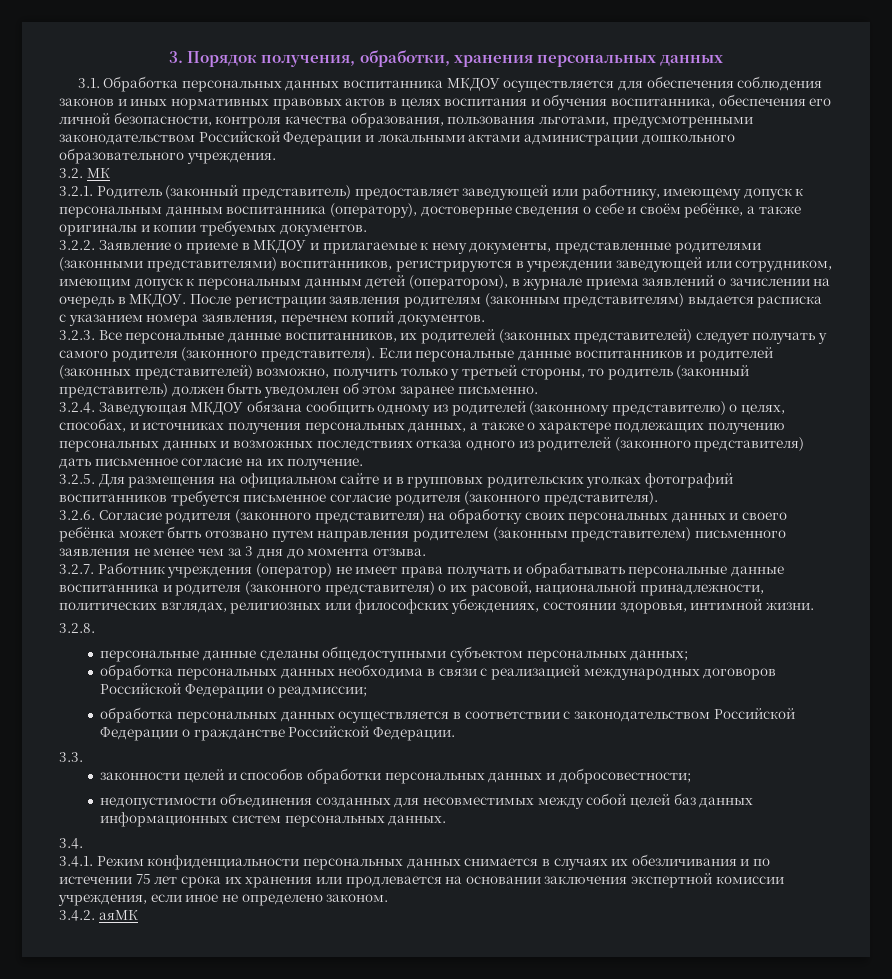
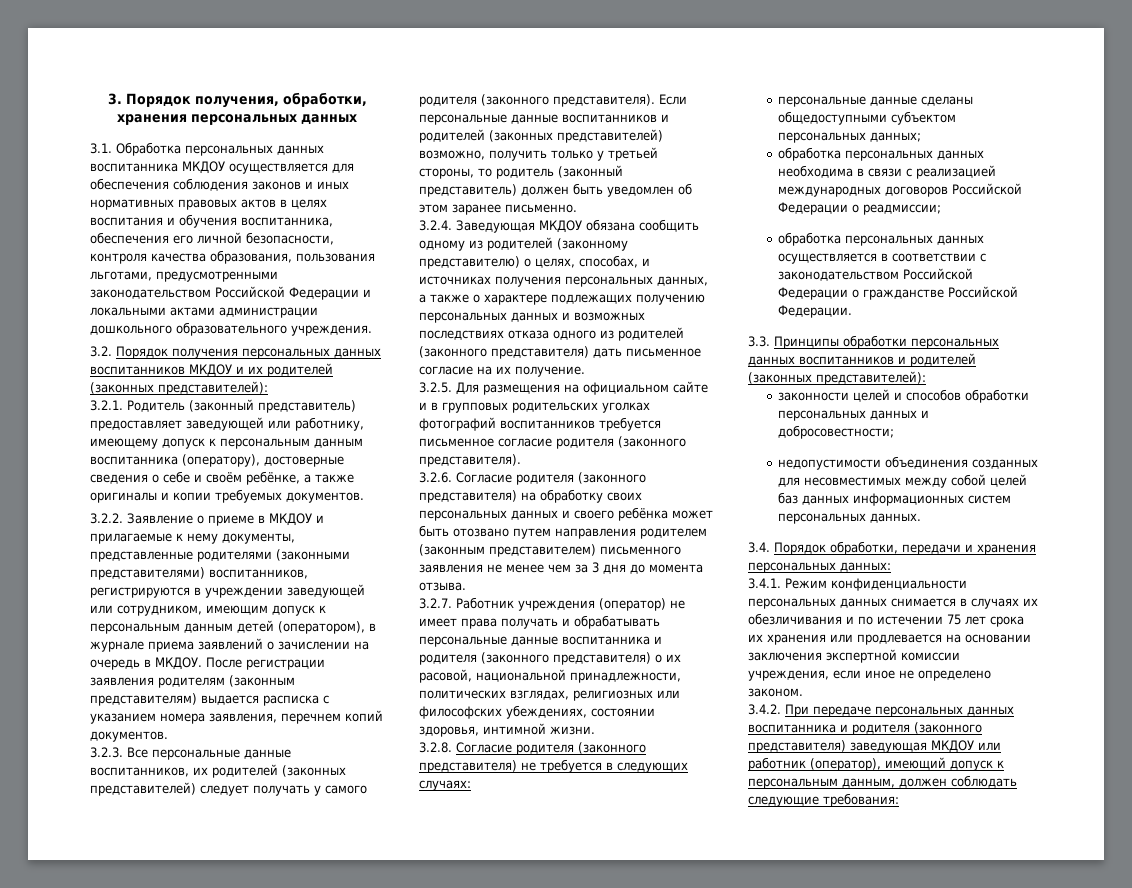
[86,168,110,178] МК -> [116,346,381,359] [90,363,333,377] [90,381,268,395] Порядок получения персональных данных воспитанников МКДОУ и их родителей (законных представителей):
(95, 628) none -> [456,742,646,755] [419,759,688,773] [419,780,471,791] Согласие родителя (законного представителя) не требуется в следующих случаях:
(83, 757) none -> [774,335,999,349] [748,353,976,367] [748,371,926,385] Принципы обработки персональных данных воспитанников и родителей (законных представителей):
(83, 843) none -> [774,541,1036,555] [748,562,891,573] Порядок обработки, передачи и хранения персональных данных:
[98,910,138,920] аяМК -> [785,704,1014,717] [748,722,982,735] [748,740,1001,753] [748,757,1004,771] [748,775,1017,789] [748,793,899,807] При передаче персональных данных воспитанника и родителя (законного представителя) заведующая МКДОУ или работник (оператор), имеющий допуск к персональным данным, должен соблюдать следующие требования:

